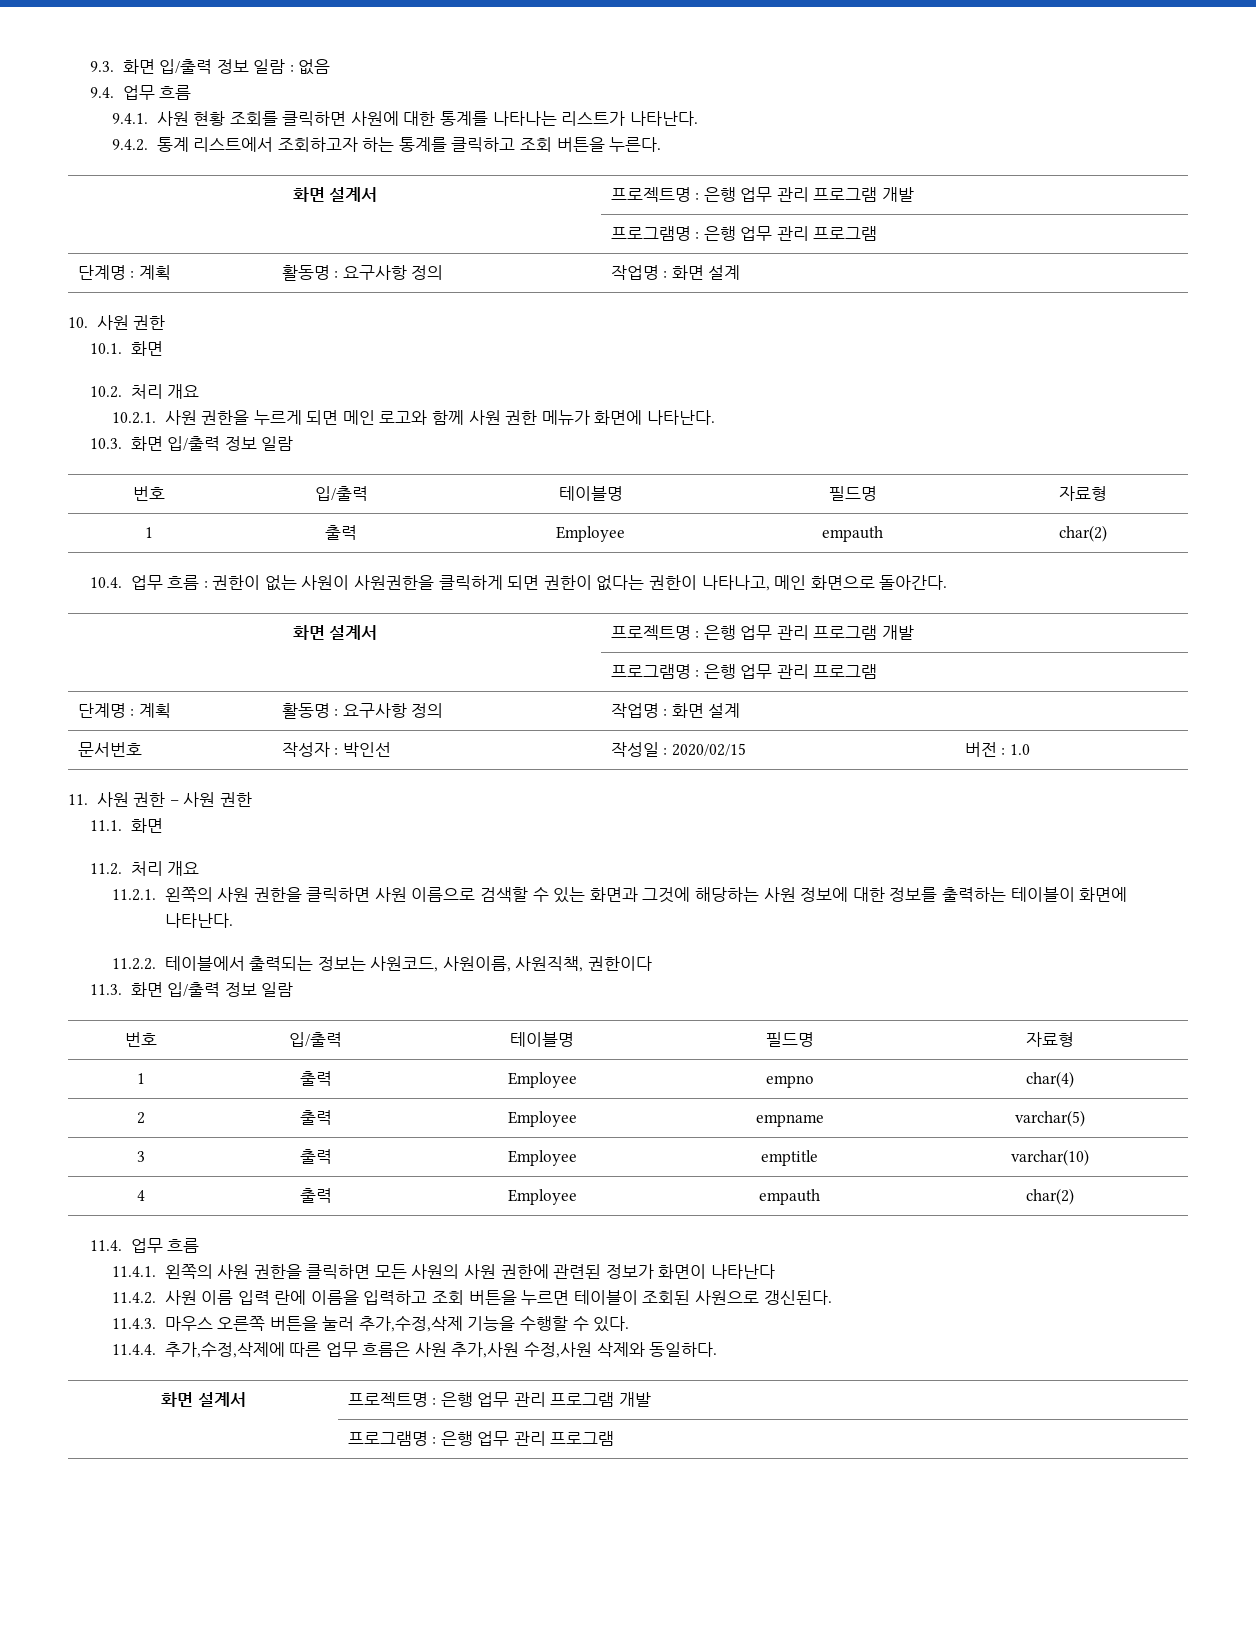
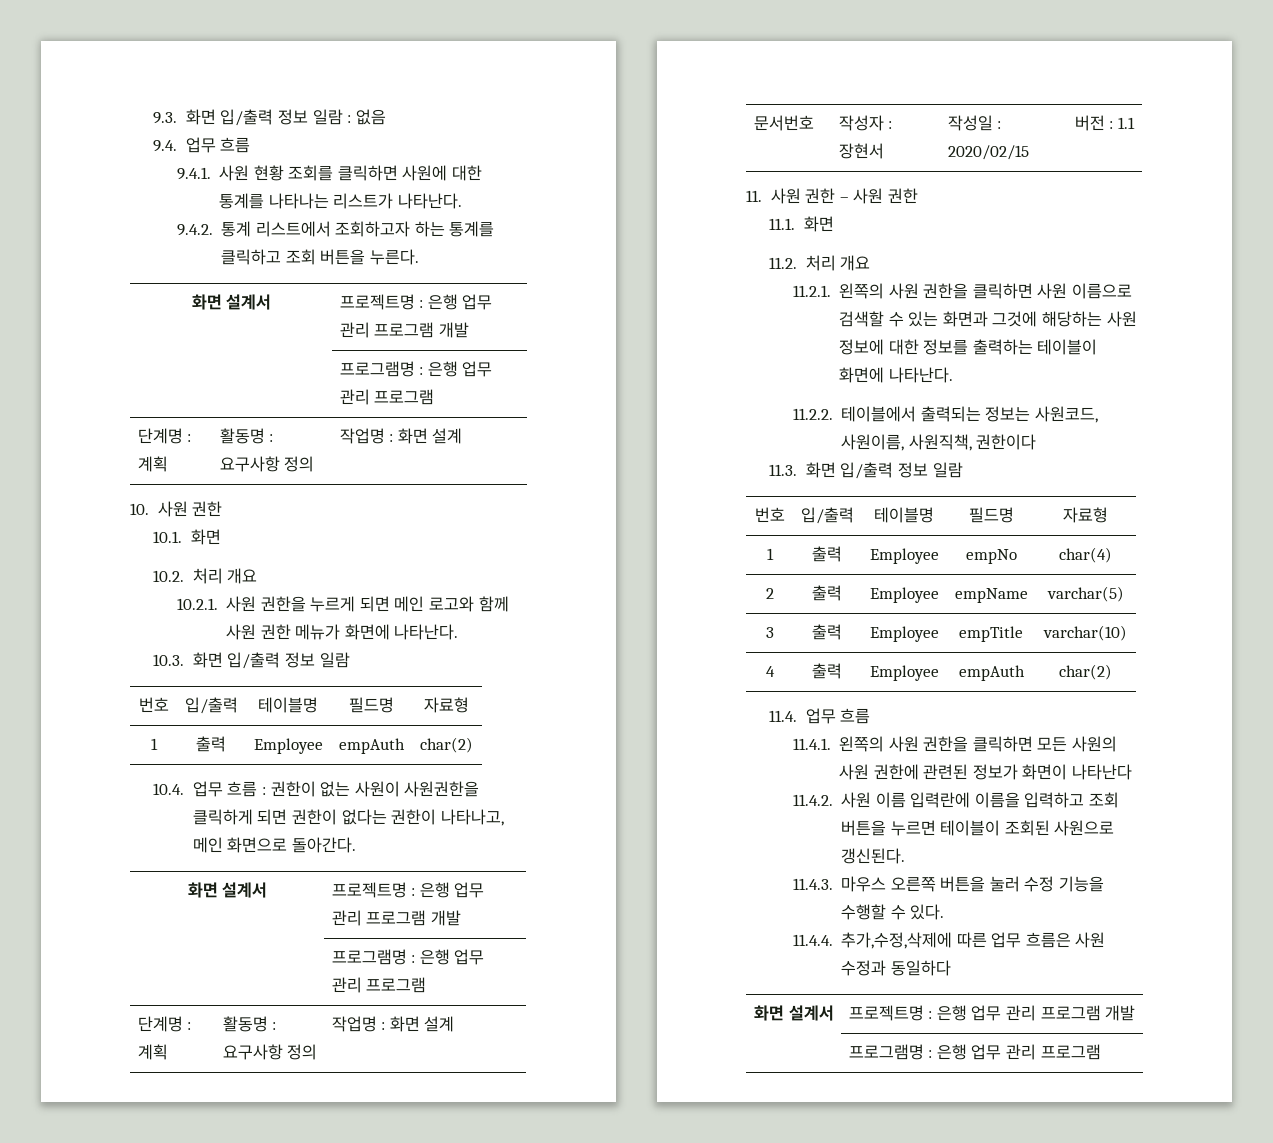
[822,526,883,542] empauth -> [338,738,405,754] empAuth
[342,742,391,757] 박인선 -> [838,143,884,159] 장현서
[1009,744,1030,755] 1.0 -> [1117,117,1135,129] 1.1
[765,1075,814,1088] empno -> [965,549,1017,564] empNo
[755,1114,824,1127] empname -> [954,588,1028,603] empName
[761,1150,818,1166] emptitle -> [959,626,1023,642] empTitle
[759,1189,820,1205] empauth -> [958,665,1025,681] empAuth
[237,1290,307,1305] 입력 란에 -> [910,792,971,808] 입력란에
[358,1316,463,1332] 추가,수정,삭제 -> [1024,876,1055,892] 수정
[451,1342,718,1358] 추가,사원 수정,사원 삭제와 동일하다. -> [841,960,951,976] 수정과 동일하다

